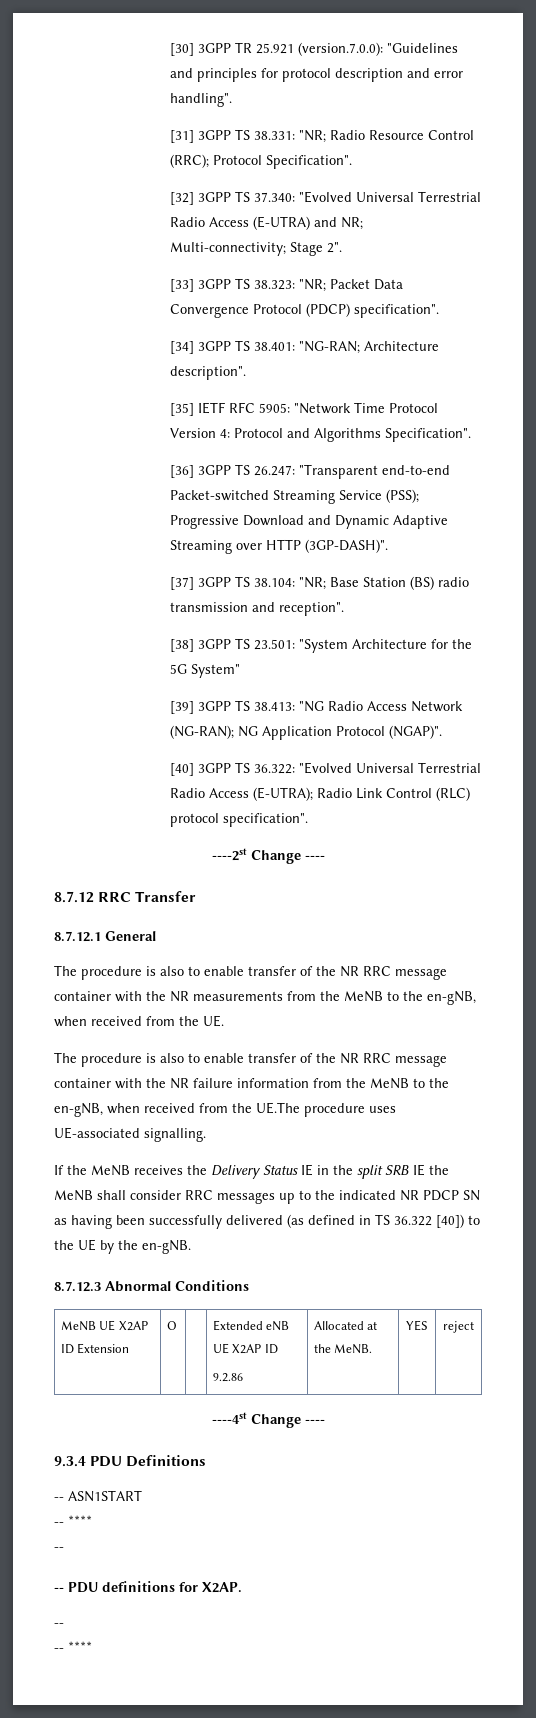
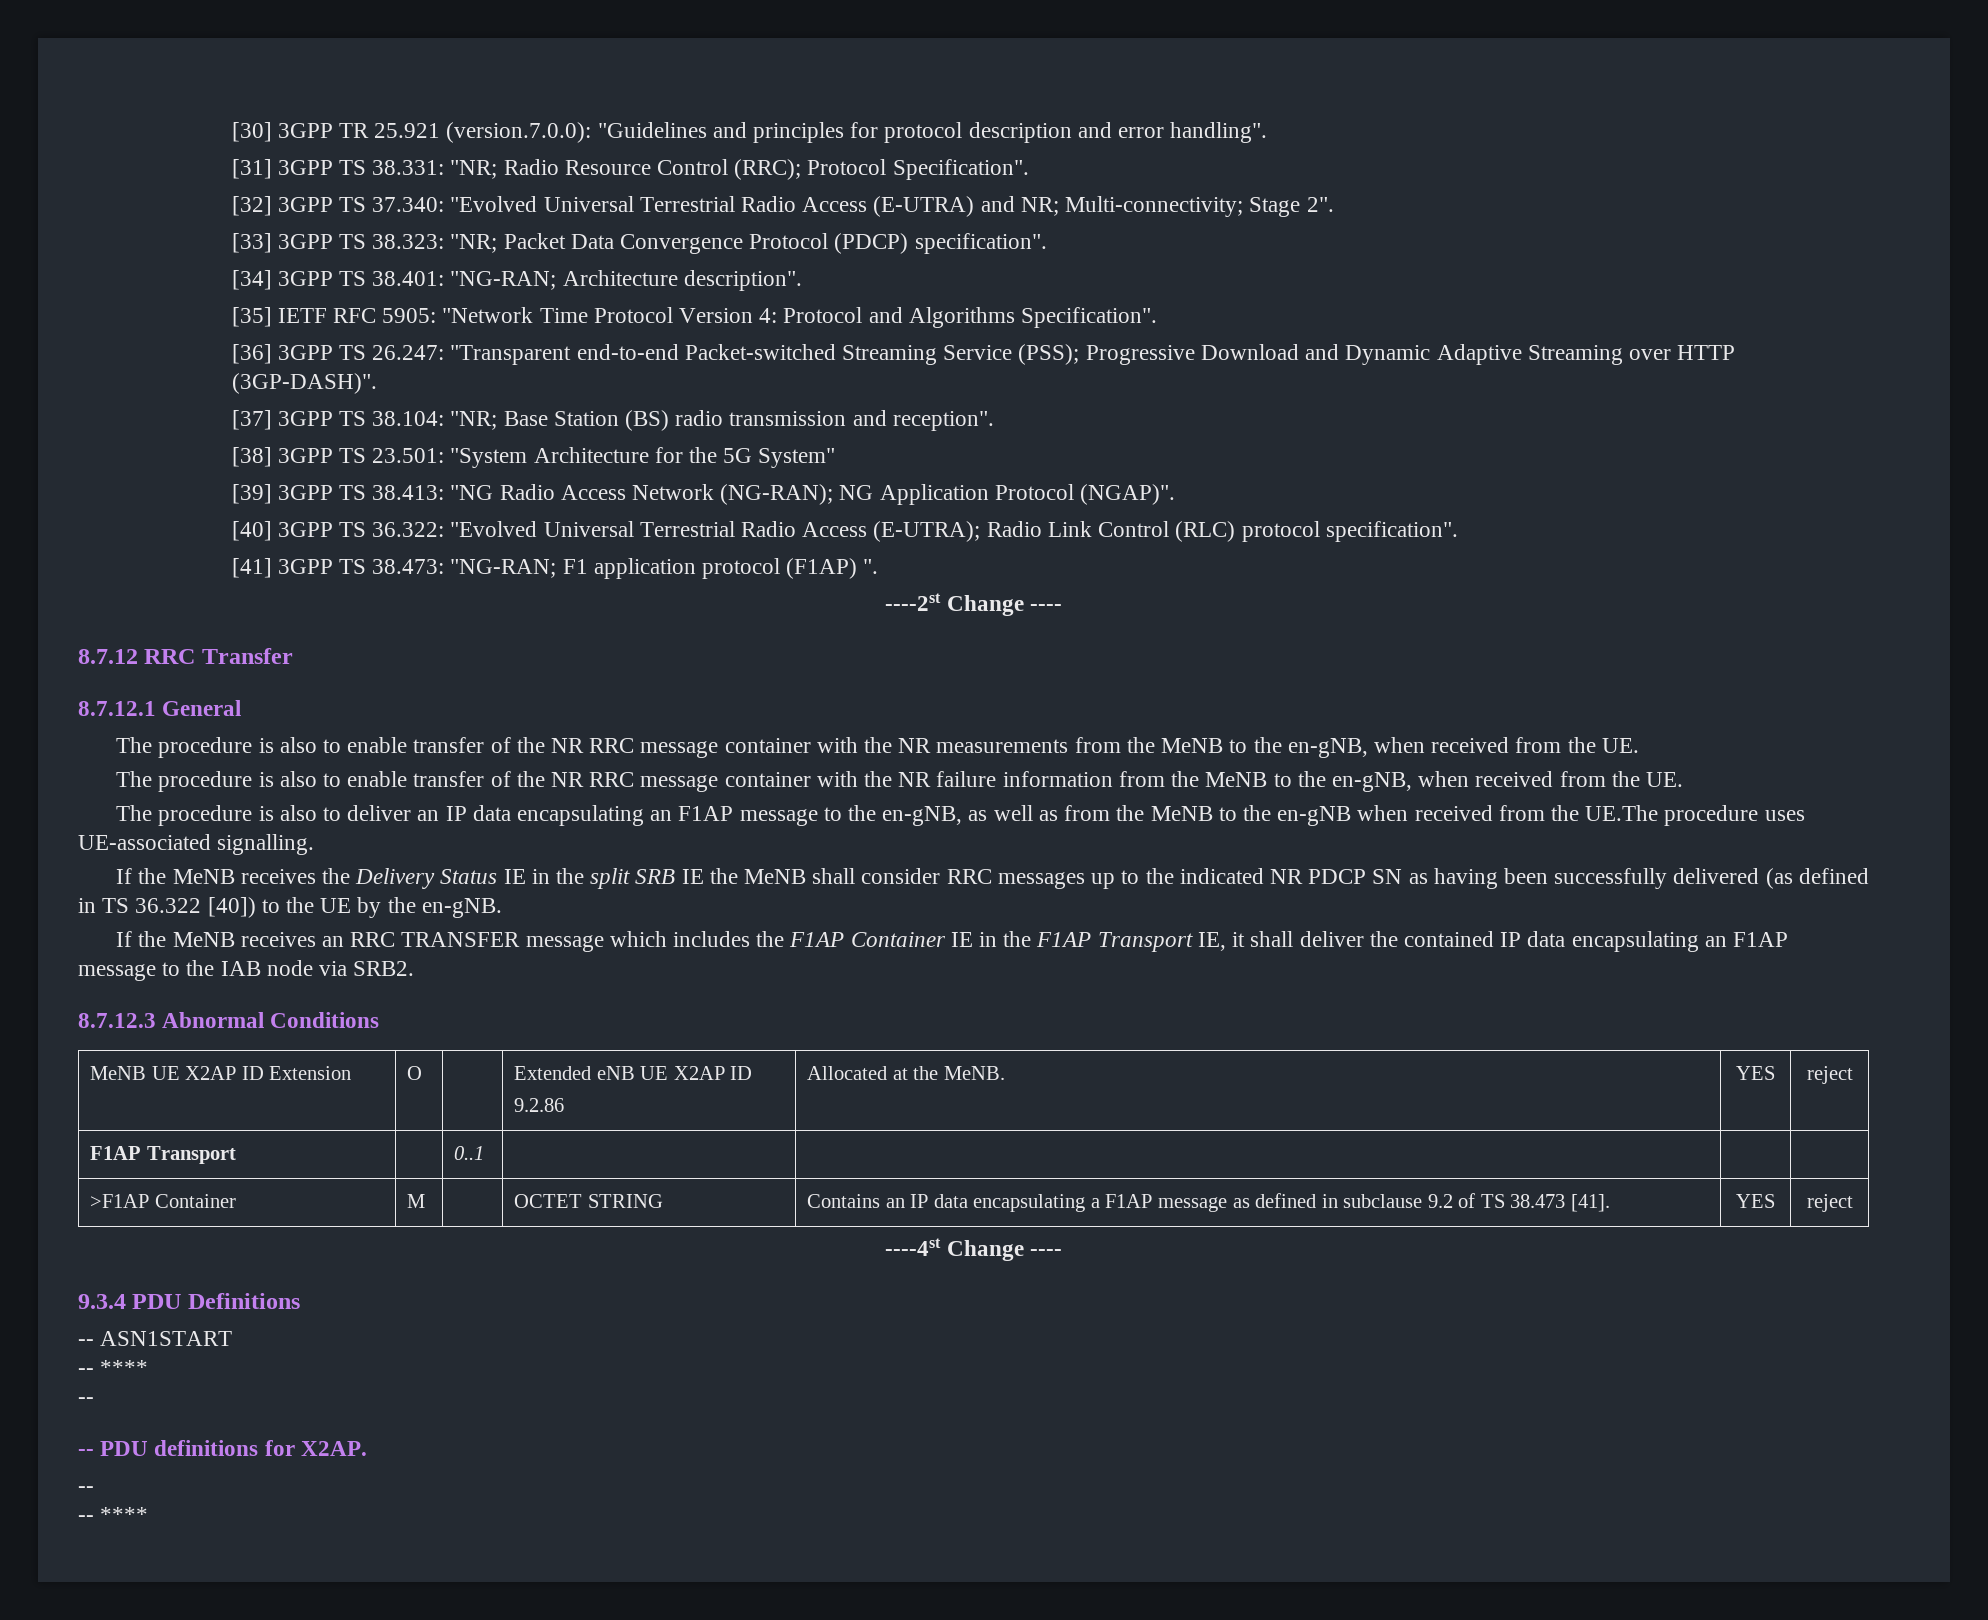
(308, 820) none -> [231,558,879,579] // [41] 3GPP TS 38.473: "NG-RAN; F1 application protocol (F1AP) ".
(252, 1108) none -> [1645,772,1683,787] [116,805,1579,826] UE. // The procedure is also to deliver an IP data encapsulating an F1AP message to the en-gNB, as well as from the MeNB to the en-gNB when received from the
(191, 1247) none -> [116,931,1788,952] [78,960,415,981] // If the MeNB receives an RRC TRANSFER message which includes the F1AP Container IE in the F1AP Transport IE, it shall deliver the contained IP data encapsulating an F1AP message to the IAB node via SRB2.
(474, 1327) none -> [90,1146,236,1164] [454,1146,485,1160] [90,1194,236,1208] [407,1194,426,1208] [514,1194,663,1208] [807,1193,1610,1212] [1736,1194,1775,1208] [1806,1194,1853,1212] // F1AP Transport | | 0..1 | | | | // >F1AP Container | M | | OCTET STRING | Contains an IP data encapsulating a F1AP message as defined in subclause 9.2 of TS 38.473 [41]. | YES | reject

